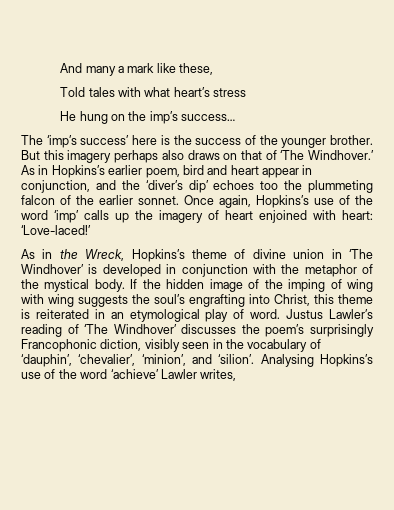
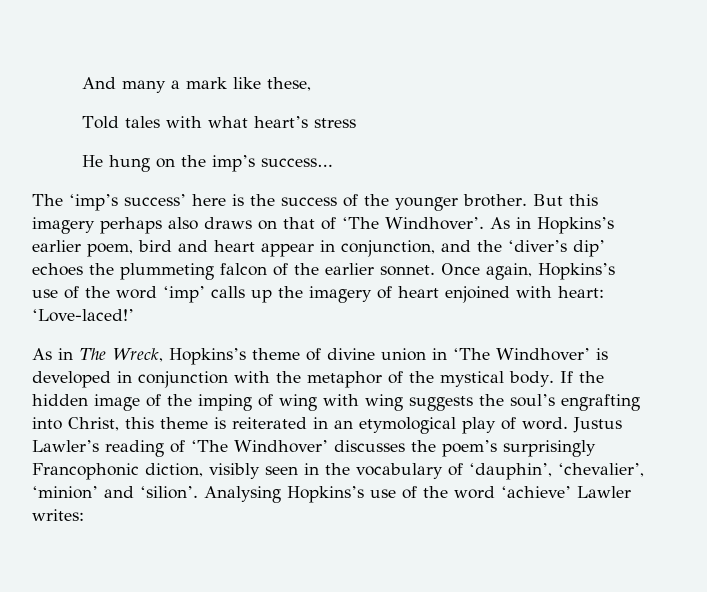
[307,150,374,160] Windhover.’ -> [385,217,484,230] Windhover’.
[260,181,279,190] too -> (83, 269) none
[59,249,78,259] the -> [79,348,106,360] The
[141,354,186,366] ‘minion’, -> [32,486,98,499] ‘minion’
[200,369,237,381] writes, -> [32,509,84,521] writes:

